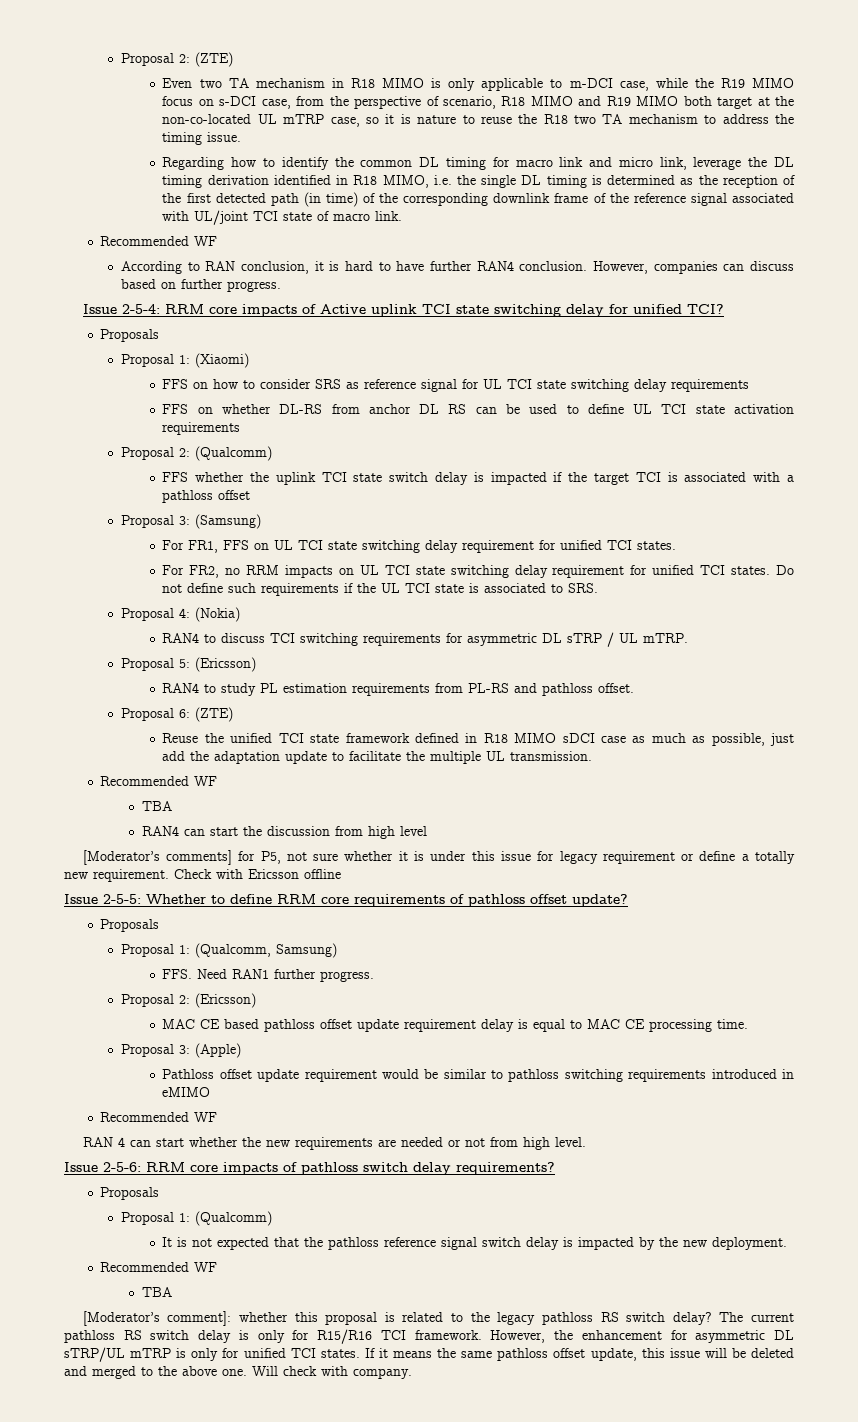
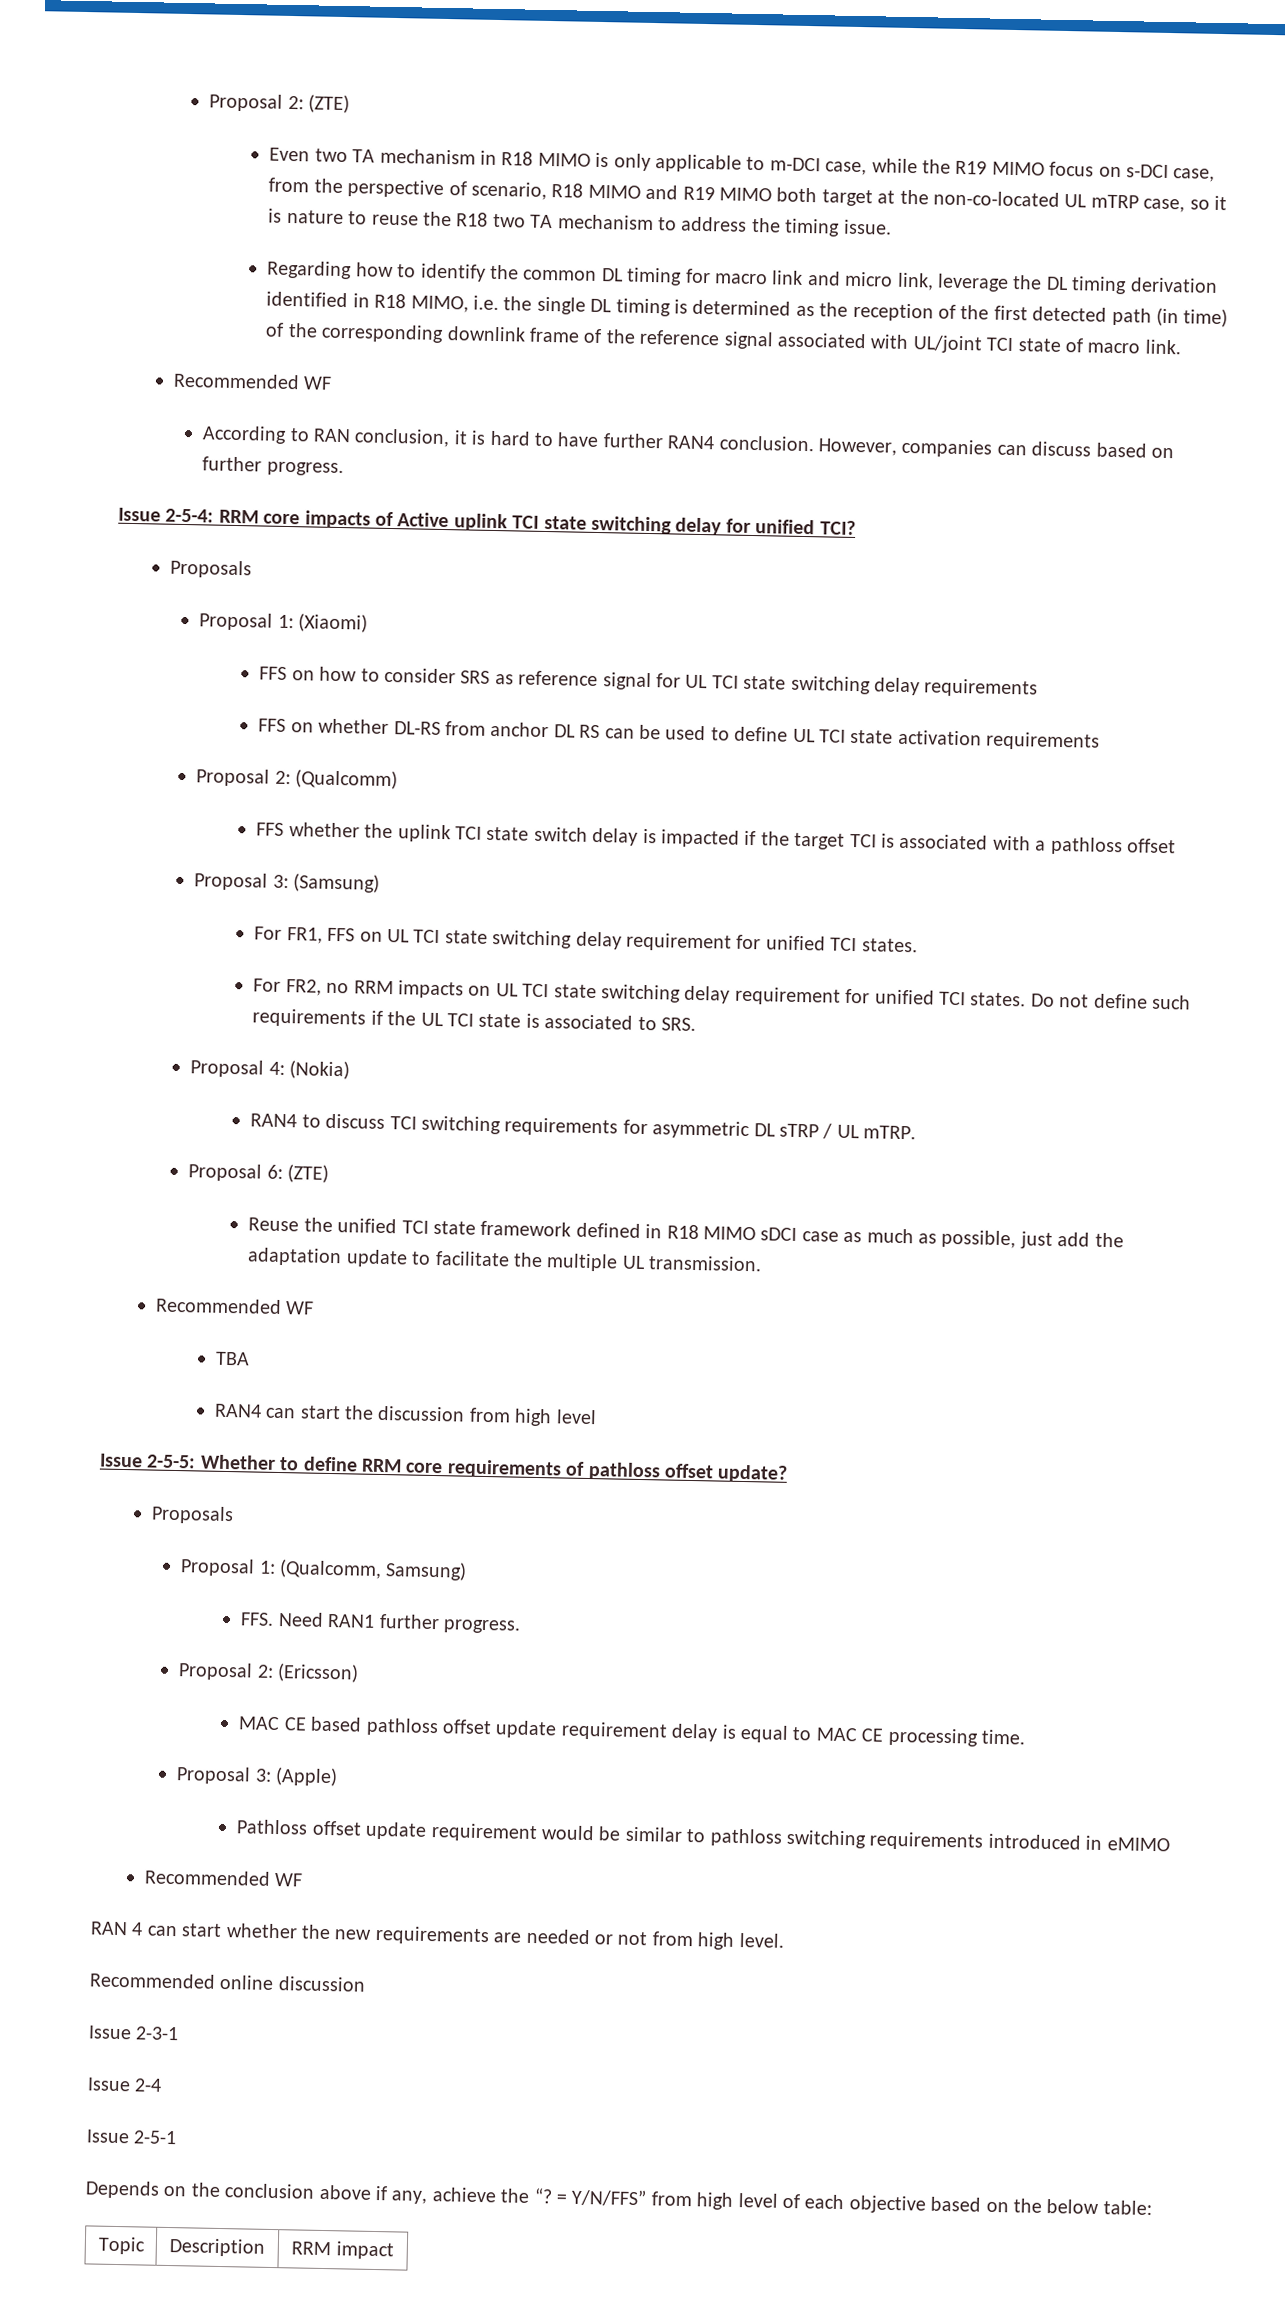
[120,657,256,672] [162,683,635,696] // Proposal 5: (Ericsson) // RAN4 to study PL estimation requirements from PL-RS and pathloss offset. -> (917, 1132) none
[82,850,795,865] [64,869,341,882] // [Moderator’s comments] for P5, not sure whether it is under this issue for legacy requirement or define a totally new requirement. Check with Ericsson offline -> (597, 1417) none
[64,1162,555,1175] [100,1187,160,1200] [120,1211,272,1226] [162,1237,788,1250] [100,1262,218,1272] [141,1287,172,1297] [82,1311,794,1326] [64,1329,795,1344] [64,1347,795,1362] [64,1366,412,1379] Issue 2-5-6: RRM core impacts of pathloss switch delay requirements? // Proposals // Proposal 1: (Qualcomm) // It is not expected that the pathloss reference signal switch delay is impacted by the new deployment. // Recommended WF // TBA // [Moderator’s comment]: whether this proposal is related to the legacy pathloss RS switch delay? The current pathloss RS switch delay is only for R15/R16 TCI framework. However, the enhancement for asymmetric DL sTRP/UL mTRP is only for unified TCI states. If it means the same pathloss offset update, this issue will be deleted and merged to the above one. Will check with company. -> [89,1972,366,1992] [88,2025,180,2041] [87,2077,163,2092] [86,2129,178,2145] [85,2180,1152,2216] [97,2236,146,2255] [169,2238,265,2257] [291,2241,394,2260] Recommended online discussion // Issue 2-3-1 // Issue 2-4 // Issue 2-5-1 // Depends on the conclusion above if any, achieve the “? = Y/N/FFS” from high level of each objective based on the below table: // Topic | Description | RRM impact

